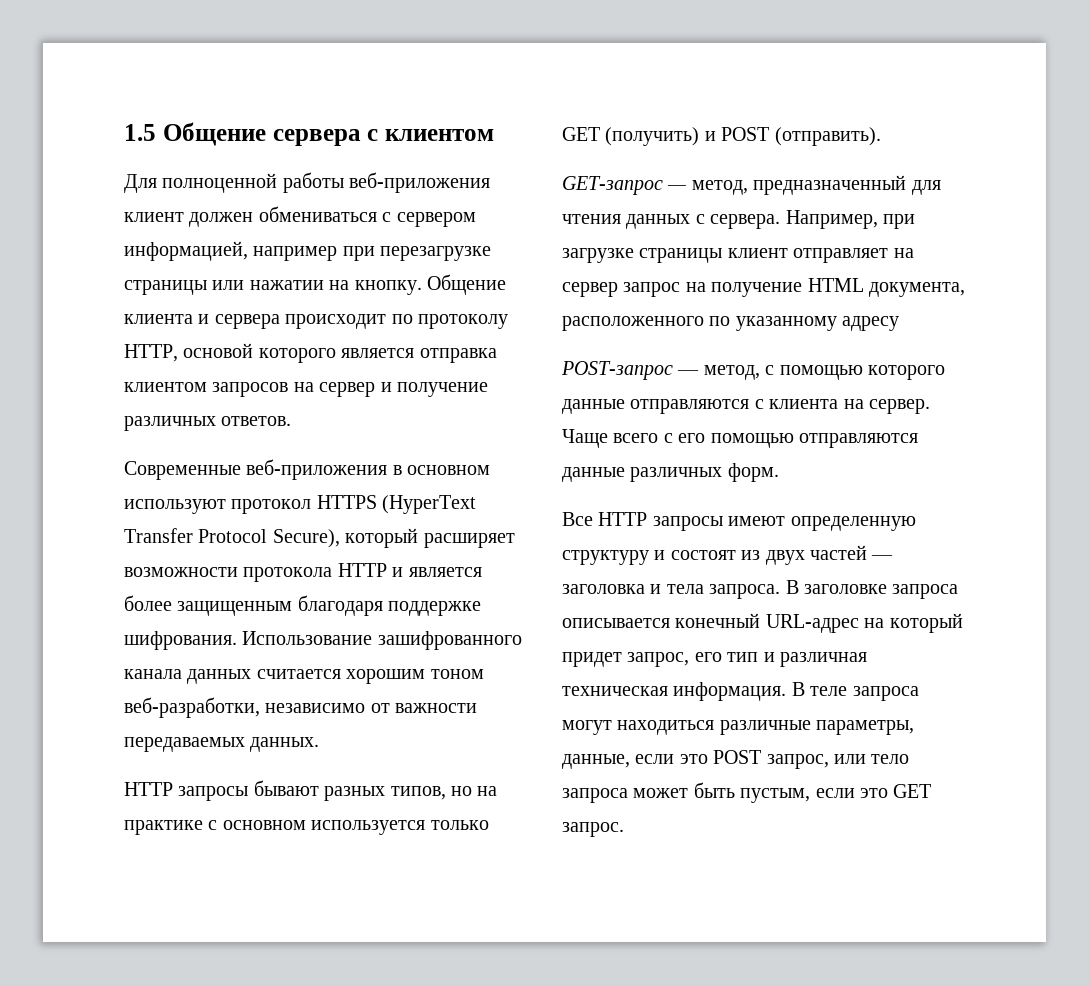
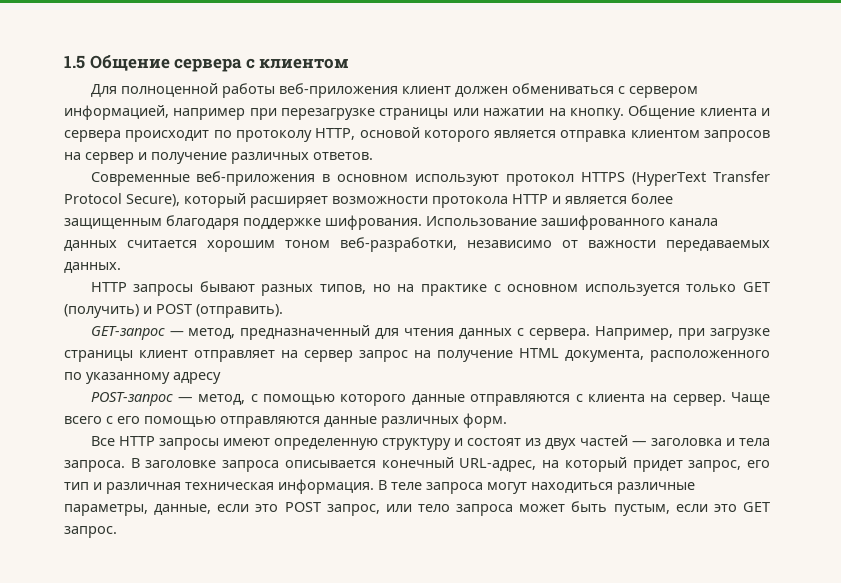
[765,614,859,633] URL-адрес -> [459,458,537,472] URL-адрес,

